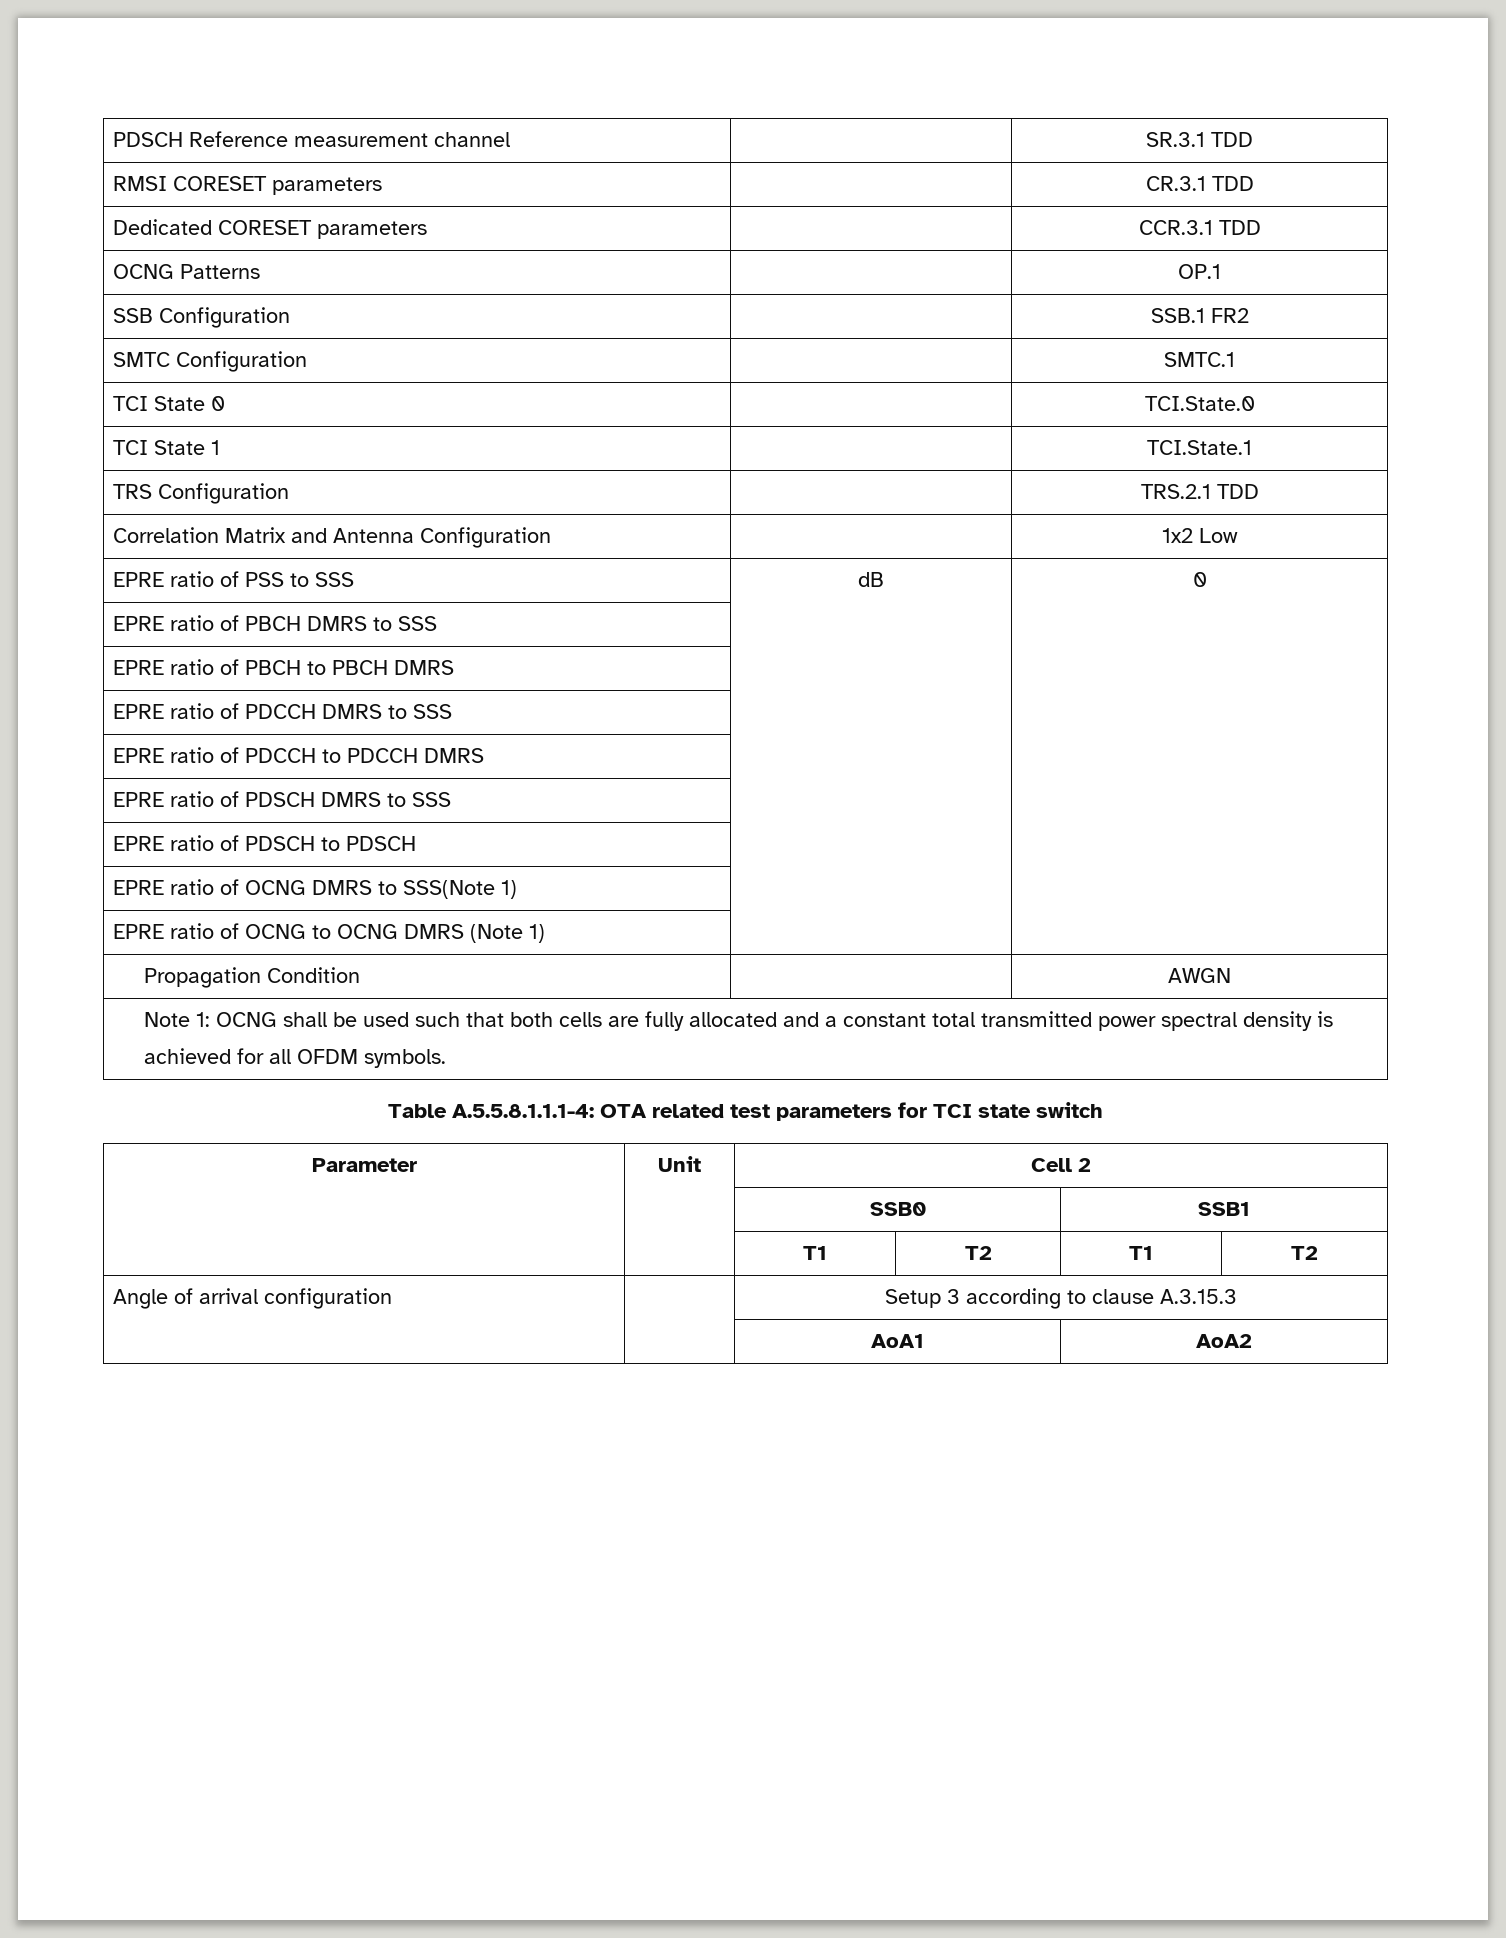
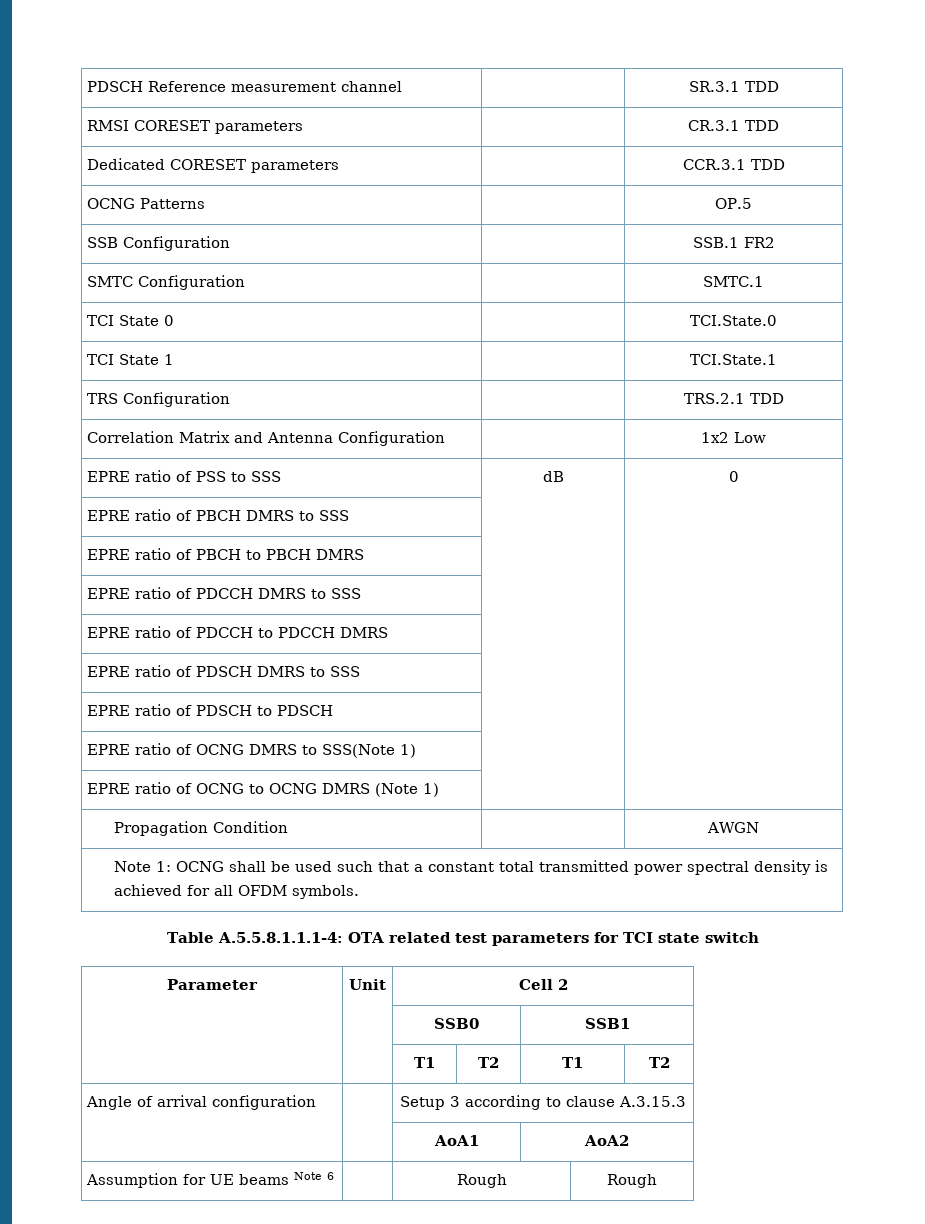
[1178,264,1221,279] OP.1 -> [715,198,753,209] OP.5
[510,1011,820,1031] both cells are fully allocated and -> (409, 866) none
(1252, 1341) none -> [86,1172,335,1188] [456,1174,507,1188] [607,1174,657,1188] // Assumption for UE beams Note 6 | | Rough | Rough

